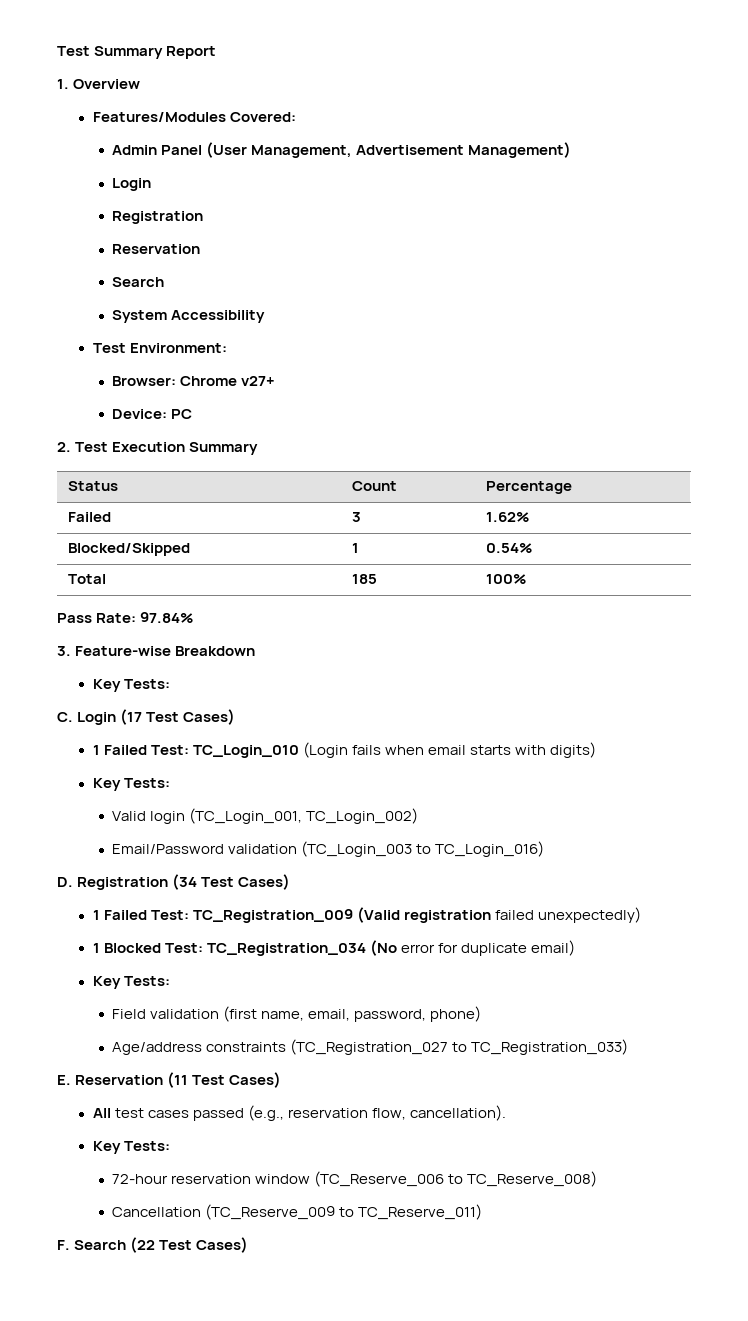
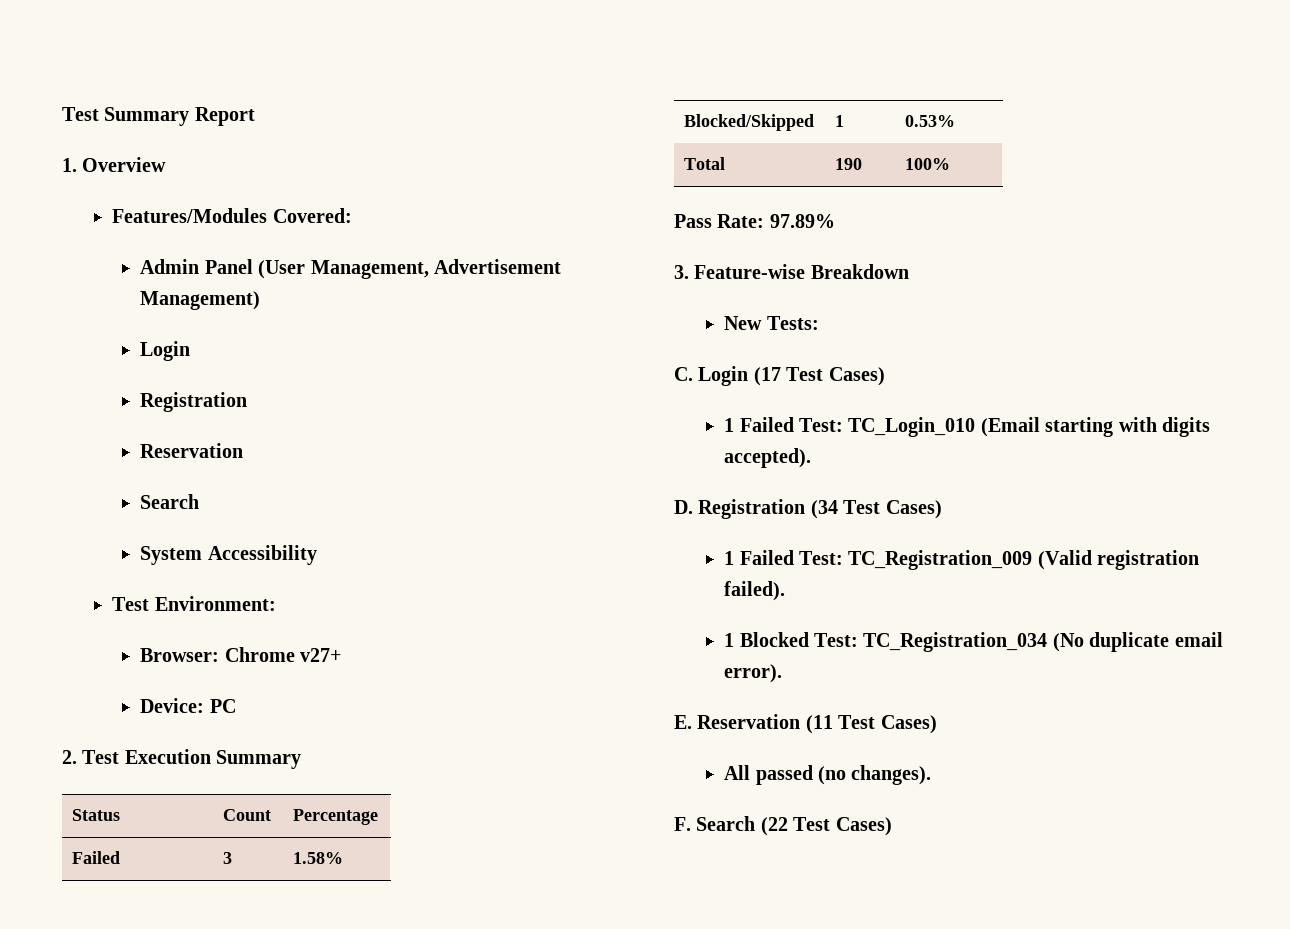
[486,512,531,522] 1.62% -> [293,852,344,864] 1.58%
[486,543,534,553] 0.54% -> [905,115,956,127] 0.53%
[352,574,378,584] 185 -> [835,158,863,170] 190
[140,612,195,623] 97.84% -> [769,214,835,228] 97.89%
[92,679,121,692] Key -> [724,316,763,330] New
[303,742,597,758] [92,778,170,791] [112,808,419,824] [112,841,545,857] (Login fails when email starts with digits) // Key Tests: // Valid login (TC_Login_001, TC_Login_002) // Email/Password validation (TC_Login_003 to TC_Login_016) -> [980,417,1211,437] [724,448,812,468] (Email starting with digits accepted).
[495,907,642,923] failed unexpectedly) -> [724,581,786,601] failed).
[401,940,576,956] [92,976,170,989] [112,1006,482,1022] [112,1039,629,1055] error for duplicate email) // Key Tests: // Field validation (first name, email, password, phone) // Age/address constraints (TC_Registration_027 to TC_Registration_033) -> [1089,632,1223,652] [724,664,783,683] duplicate email error).
[114,1105,507,1121] [92,1141,170,1154] [112,1171,598,1187] [112,1204,483,1220] test cases passed (e.g., reservation flow, cancellation). // Key Tests: // 72-hour reservation window (TC_Reserve_006 to TC_Reserve_008) // Cancellation (TC_Reserve_009 to TC_Reserve_011) -> [755,765,932,785] passed (no changes).

